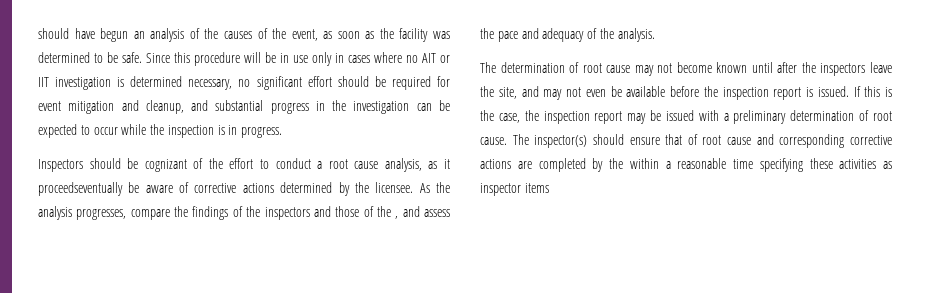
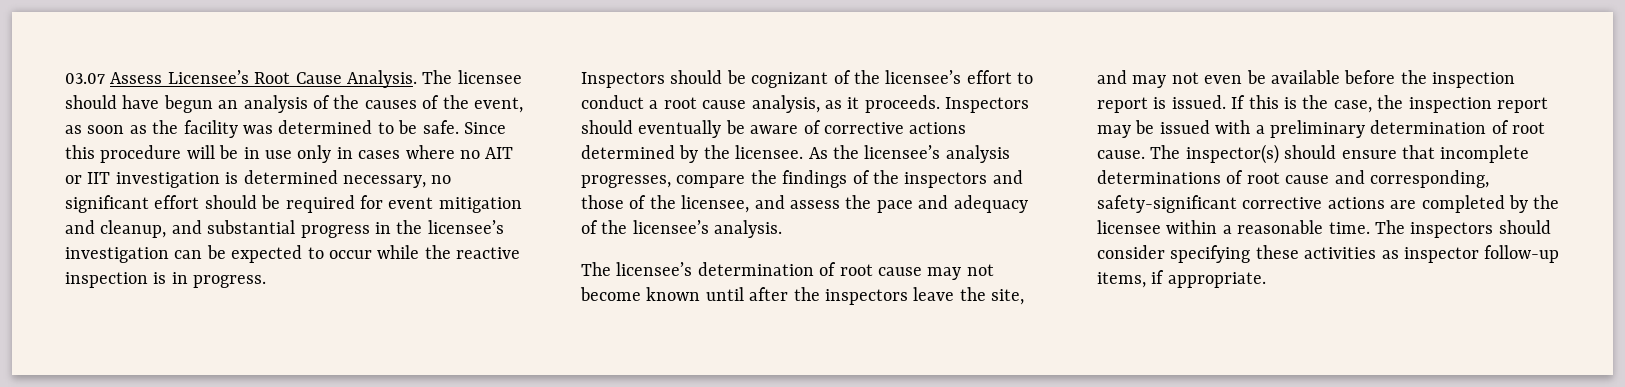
(38, 33) none -> [65,70,522,88] 03.07 Assess Licensee’s Root Cause Analysis. The licensee
(347, 105) none -> [427,220,504,234] licensee’s
(165, 129) none -> [456,247,521,259] reactive
(223, 163) none -> [885,70,962,84] licensee’s
[38,182,123,196] proceedseventually -> [864,95,1030,113] [581,120,722,138] proceeds. Inspectors should eventually
(451, 187) none -> [864,145,941,159] licensee’s
[395,216,399,219] , -> [681,195,750,213] licensee,
(614, 33) none -> [632,220,709,234] licensee’s
(496, 67) none -> [616,262,693,276] licensee’s
(683, 139) none -> [1440,145,1530,163] [1097,170,1221,184] incomplete determinations
[779,134,845,148] corresponding -> [1370,170,1489,188] [1097,195,1237,213] corresponding, safety-significant
(623, 163) none -> [1097,220,1161,234] licensee
[733,159,753,169] time -> [1328,220,1551,238] [1097,245,1165,259] time. The inspectors should consider
[524,183,549,193] items -> [1484,245,1560,263] [1097,270,1266,288] follow-up items, if appropriate.

